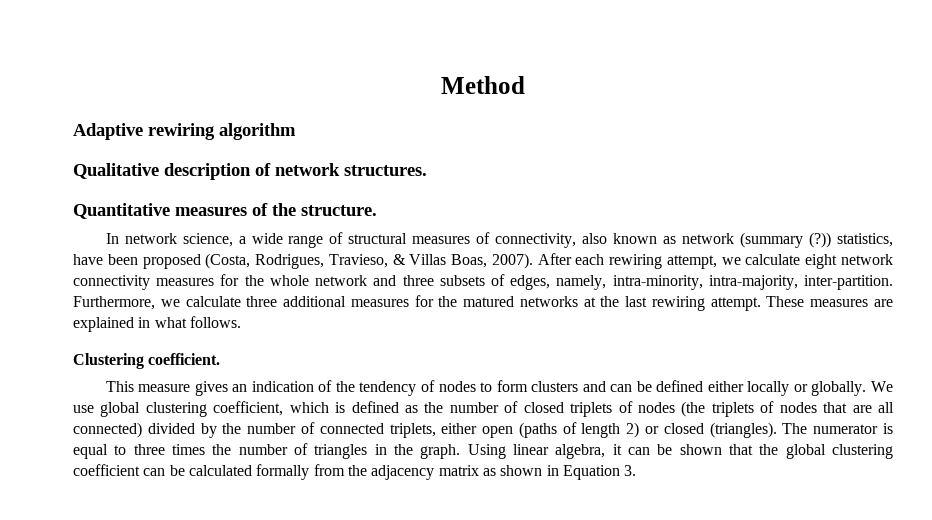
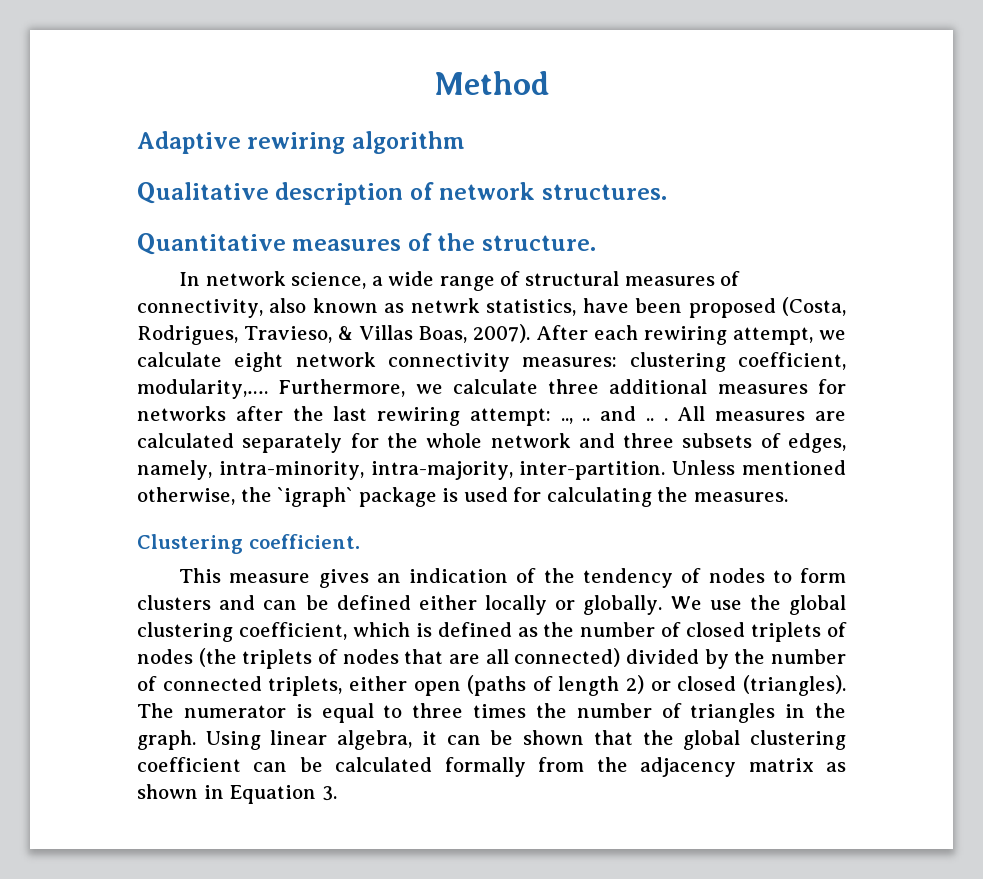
[682,232,832,248] network (summary (?)) -> [410,298,480,313] netwrk
[156,278,215,286] measures -> [522,352,846,372] [137,379,846,399] [137,406,847,426] [137,433,343,453] measures: clustering coefficient, modularity,…. Furthermore, we calculate three additional measures for networks after the last rewiring attempt: .., .. and .. . All measures are calculated separately
[73,295,893,311] [73,316,241,332] Furthermore, we calculate three additional measures for the matured networks at the last rewiring attempt. These measures are explained in what follows. -> [672,460,846,475] [137,487,788,507] Unless mentioned otherwise, the `igraph` package is used for calculating the measures.
(94, 409) none -> [749,595,781,610] the

